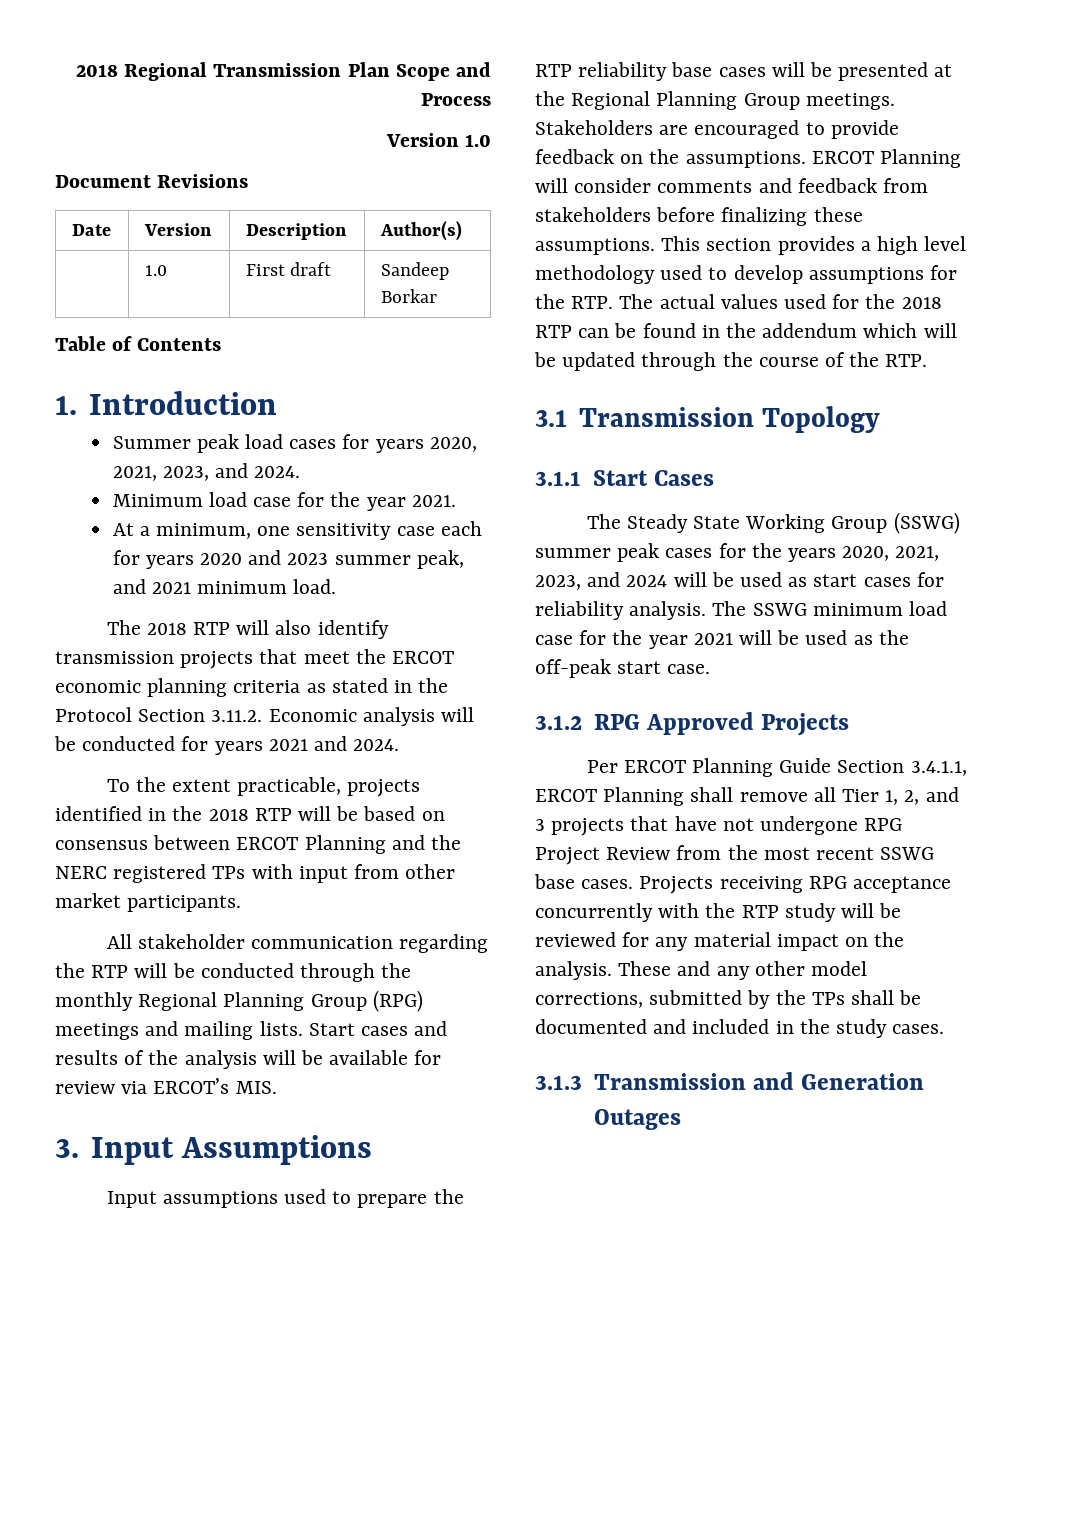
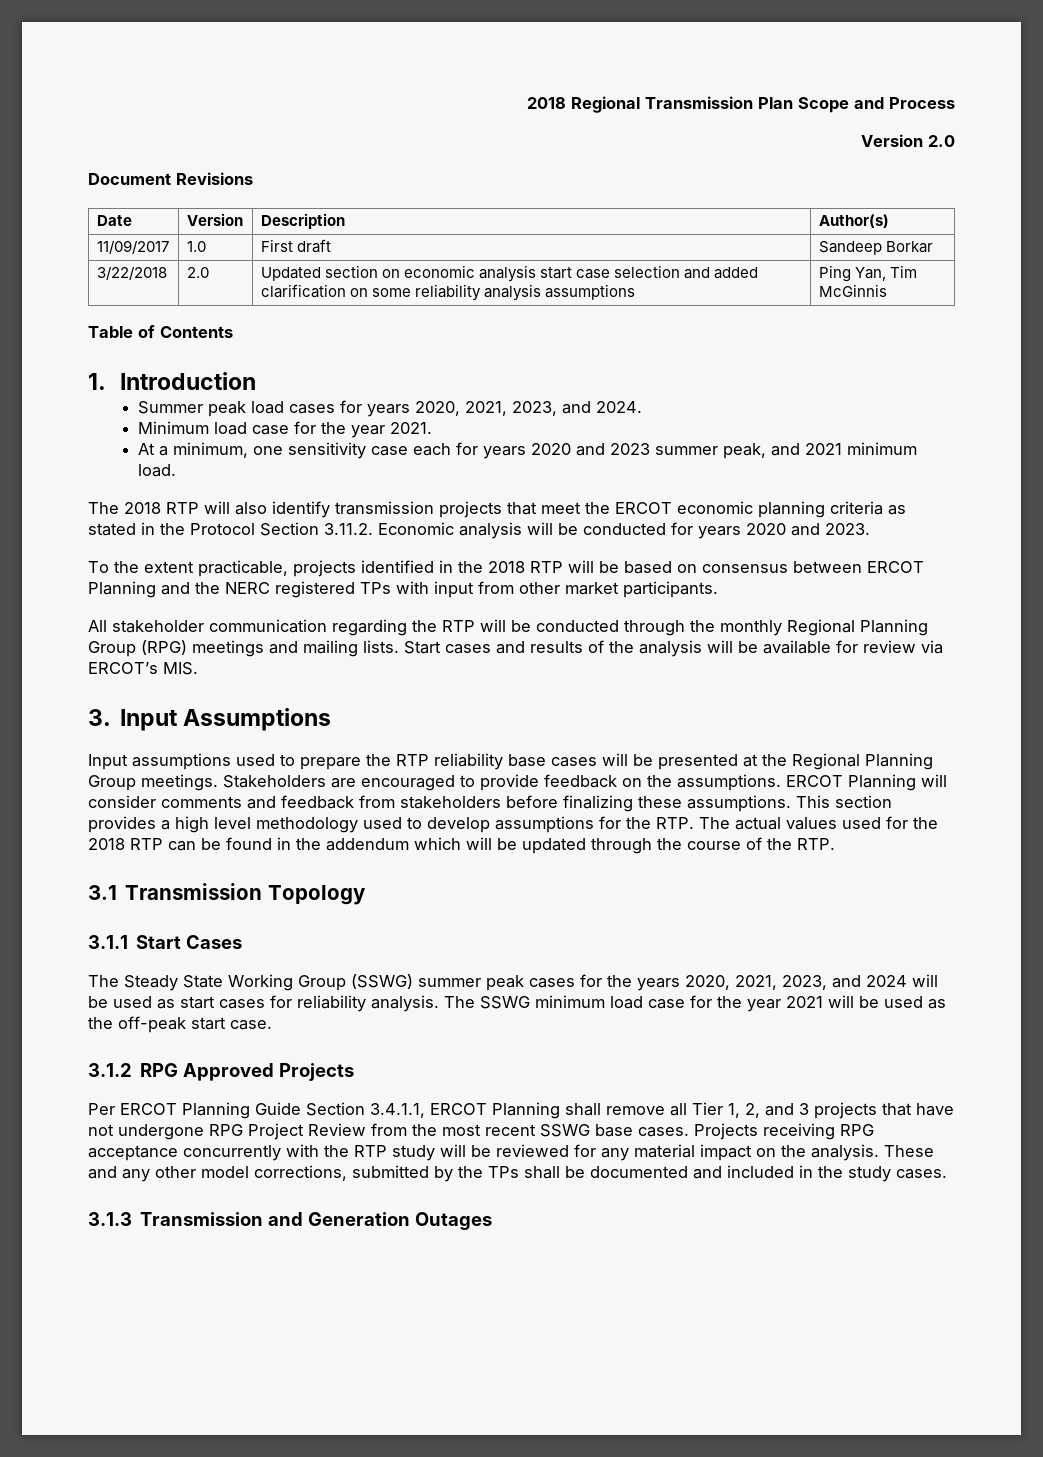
[464,134,491,147] 1.0 -> [928,135,955,147] 2.0
(462, 231) none -> [96,240,169,254] 11/09/2017
(437, 296) none -> [96,266,167,280] [186,267,209,278] [260,265,759,282] [260,284,635,301] [818,265,917,282] [818,284,887,297] // 3/22/2018 | 2.0 | Updated section on economic analysis start case selection and added clarification on some reliability analysis assumptions | Ping Yan, Tim McGinnis
[268,736,400,751] 2021 and 2024. -> [746,523,870,536] 2020 and 2023.

